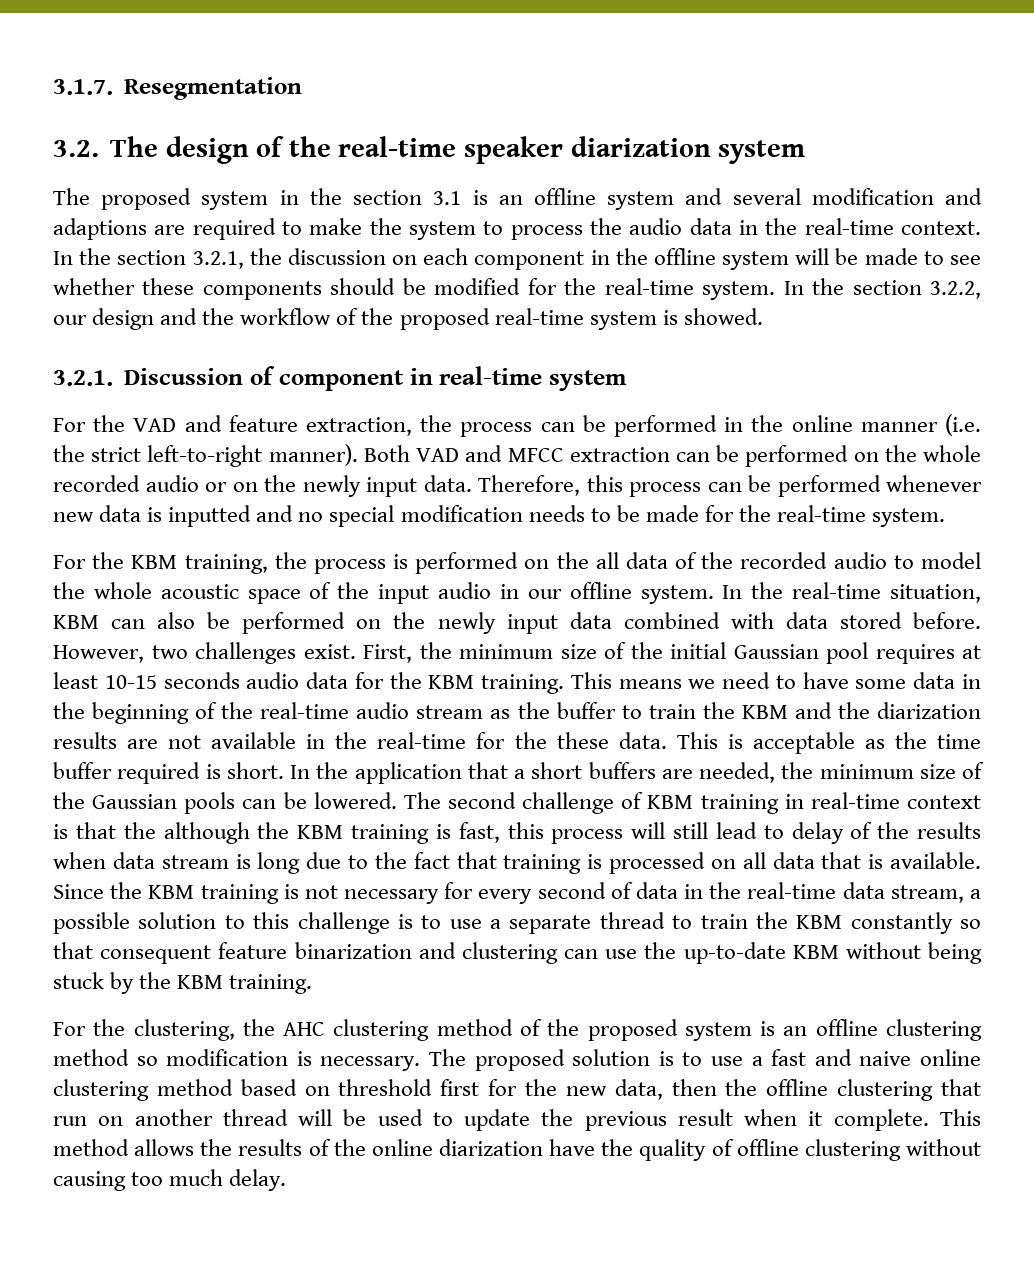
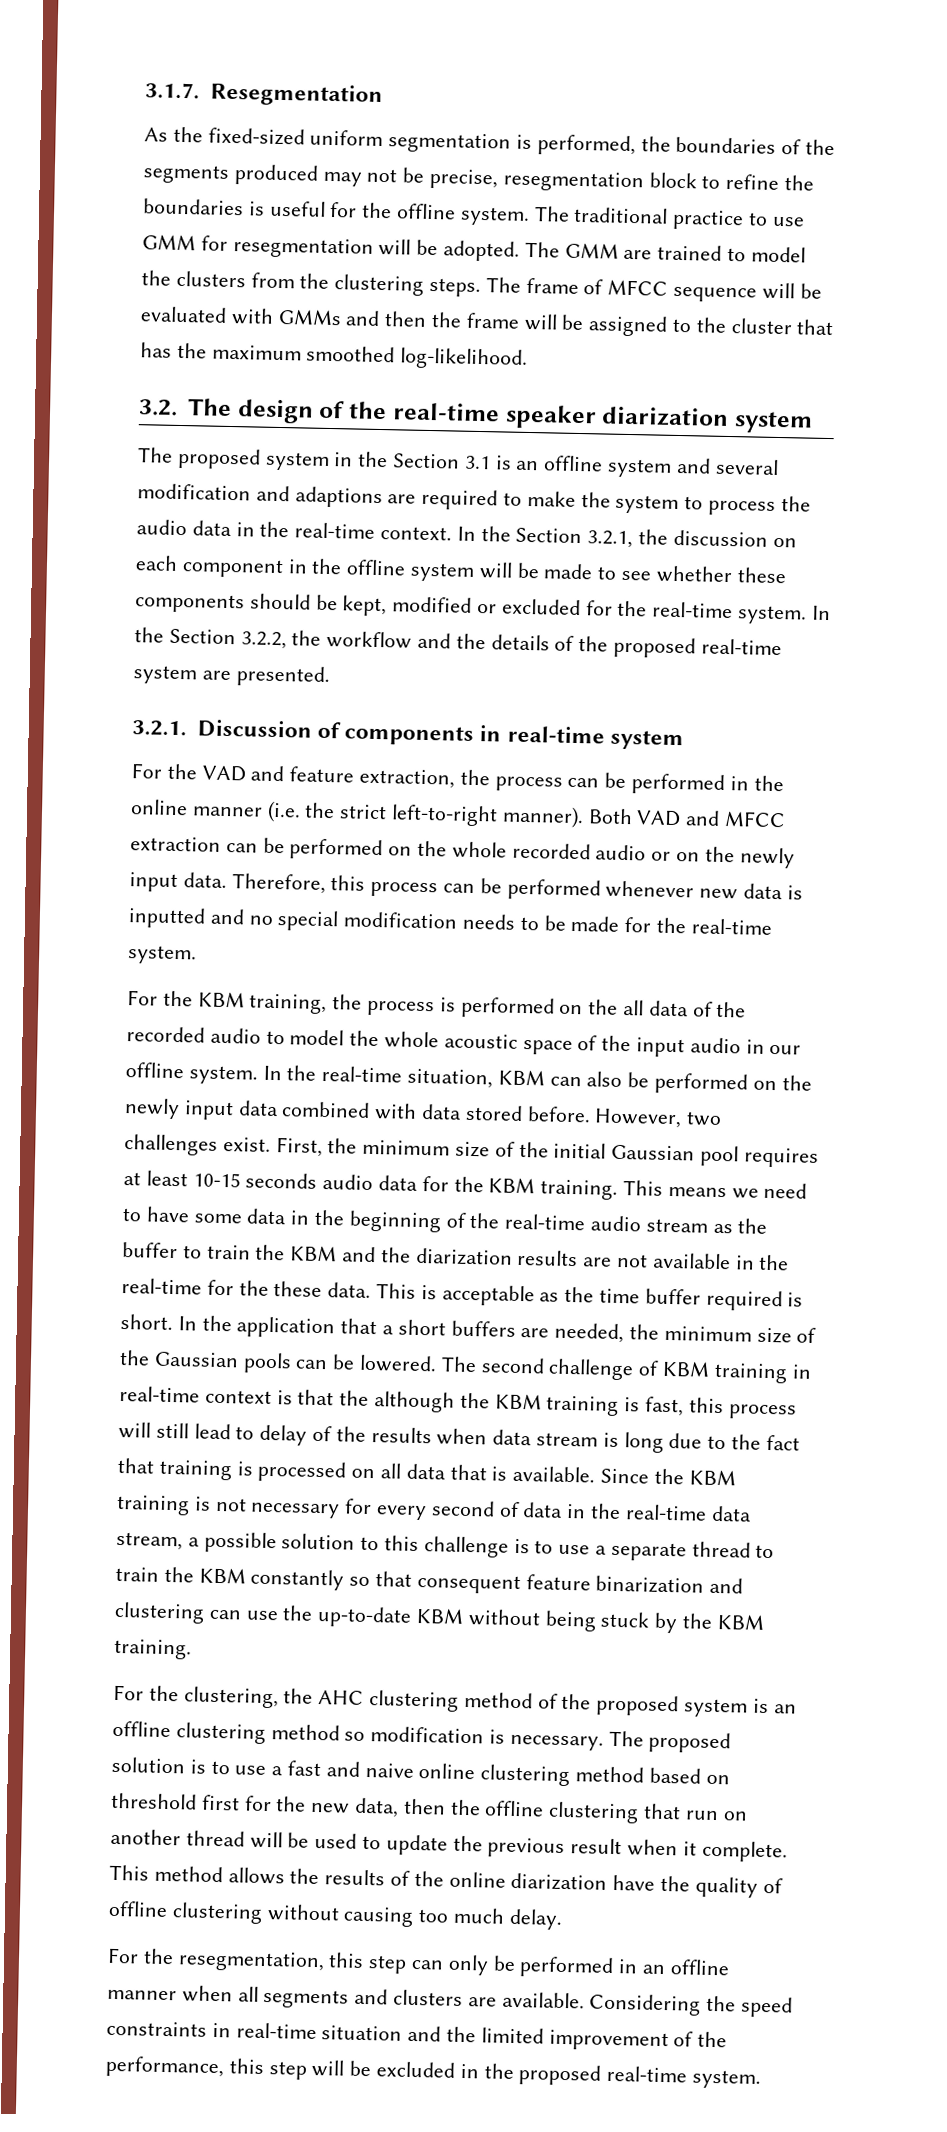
(303, 88) none -> [144,126,836,157] [143,164,815,193] [143,198,805,231] [142,234,806,263] [141,270,822,303] [140,306,835,337] [140,342,529,370] // As the fixed-sized uniform segmentation is performed, the boundaries of the segments produced may not be precise, resegmentation block to refine the boundaries is useful for the offline system. The traditional practice to use GMM for resegmentation will be adopted. The GMM are trained to model the clusters from the clustering steps. The frame of MFCC sequence will be evaluated with GMMs and then the frame will be assigned to the cluster that has the maximum smoothed log-likelihood.
[353,190,423,205] section -> [393,453,461,469] Section
[117,250,187,265] section -> [515,527,583,544] Section
[434,278,521,295] modified -> [342,595,581,617] kept, modified or excluded
[852,280,981,299] [53,308,332,330] section 3.2.2, our design and the workflow -> [168,628,550,651] Section 3.2.2, the workflow and the details
[662,308,763,325] is showed. -> [201,665,330,688] are presented.
[278,370,404,391] component -> [344,724,475,746] components
(287, 1180) none -> [107,1947,730,1978] [107,1985,794,2018] [106,2020,728,2052] [105,2055,762,2089] // For the resegmentation, this step can only be performed in an offline manner when all segments and clusters are available. Considering the speed constraints in real-time situation and the limited improvement of the performance, this step will be excluded in the proposed real-time system.

